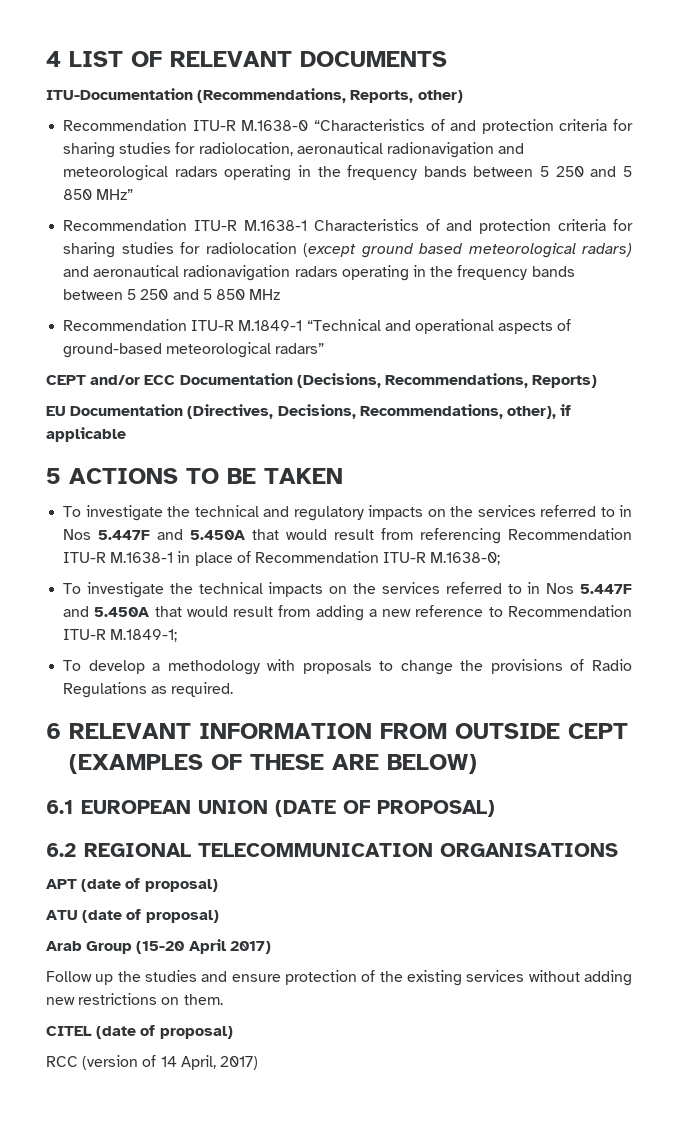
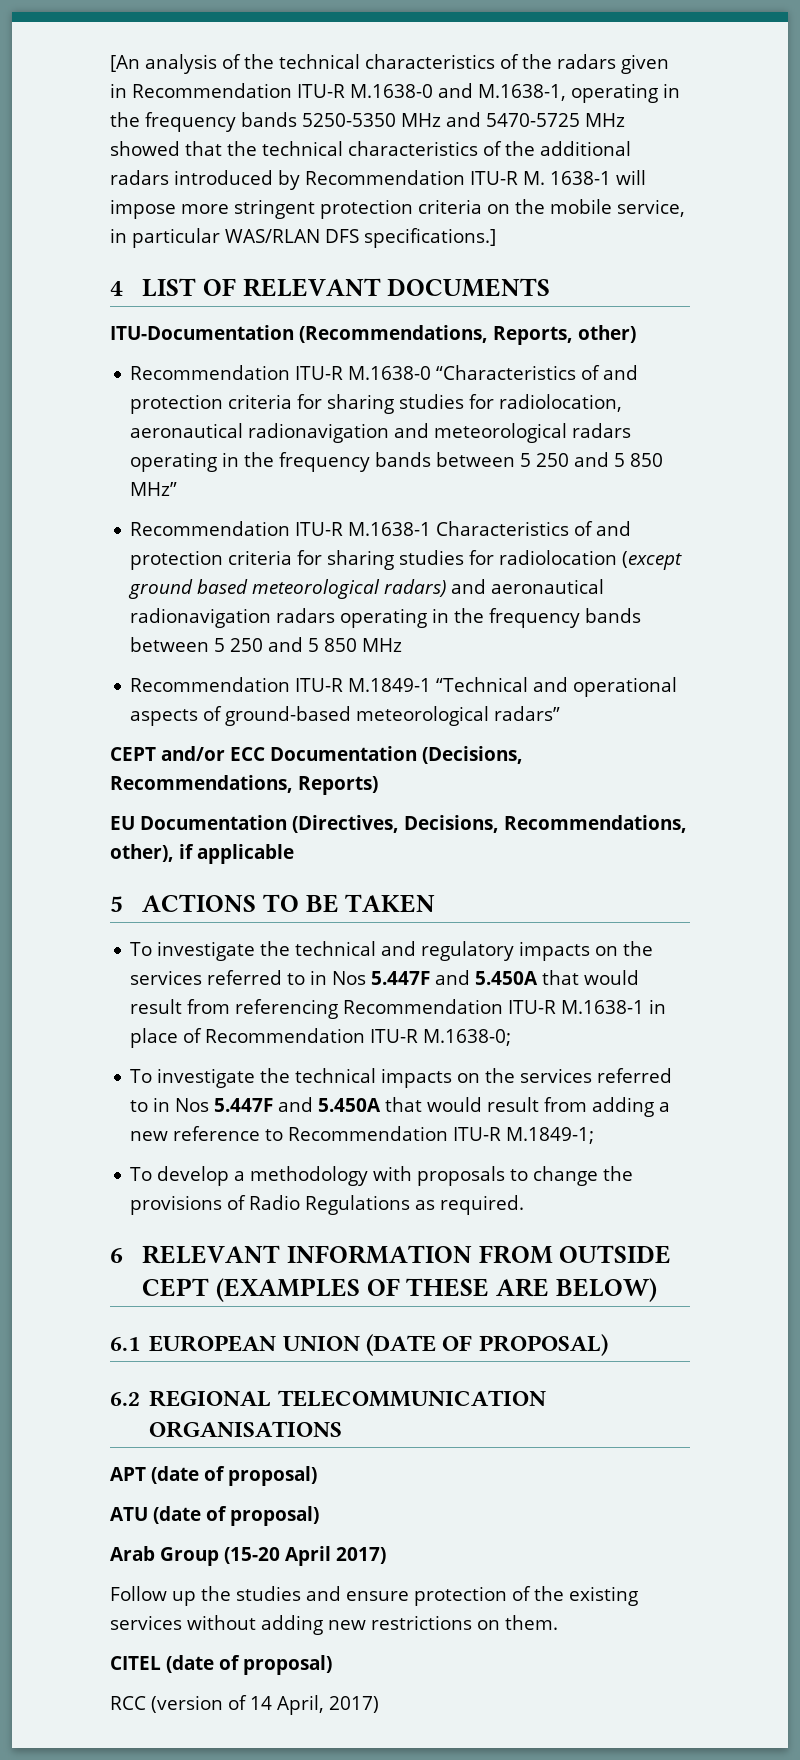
(46, 59) none -> [110,54,669,74] [110,83,680,103] [110,112,625,132] [110,141,631,156] [110,170,646,190] [110,199,685,219] [110,228,496,248] [An analysis of the technical characteristics of the radars given in Recommendation ITU-R M.1638-0 and M.1638-1, operating in the frequency bands 5250-5350 MHz and 5470-5725 MHz showed that the technical characteristics of the additional radars introduced by Recommendation ITU-R M. 1638-1 will impose more stringent protection criteria on the mobile service, in particular WAS/RLAN DFS specifications.] //

